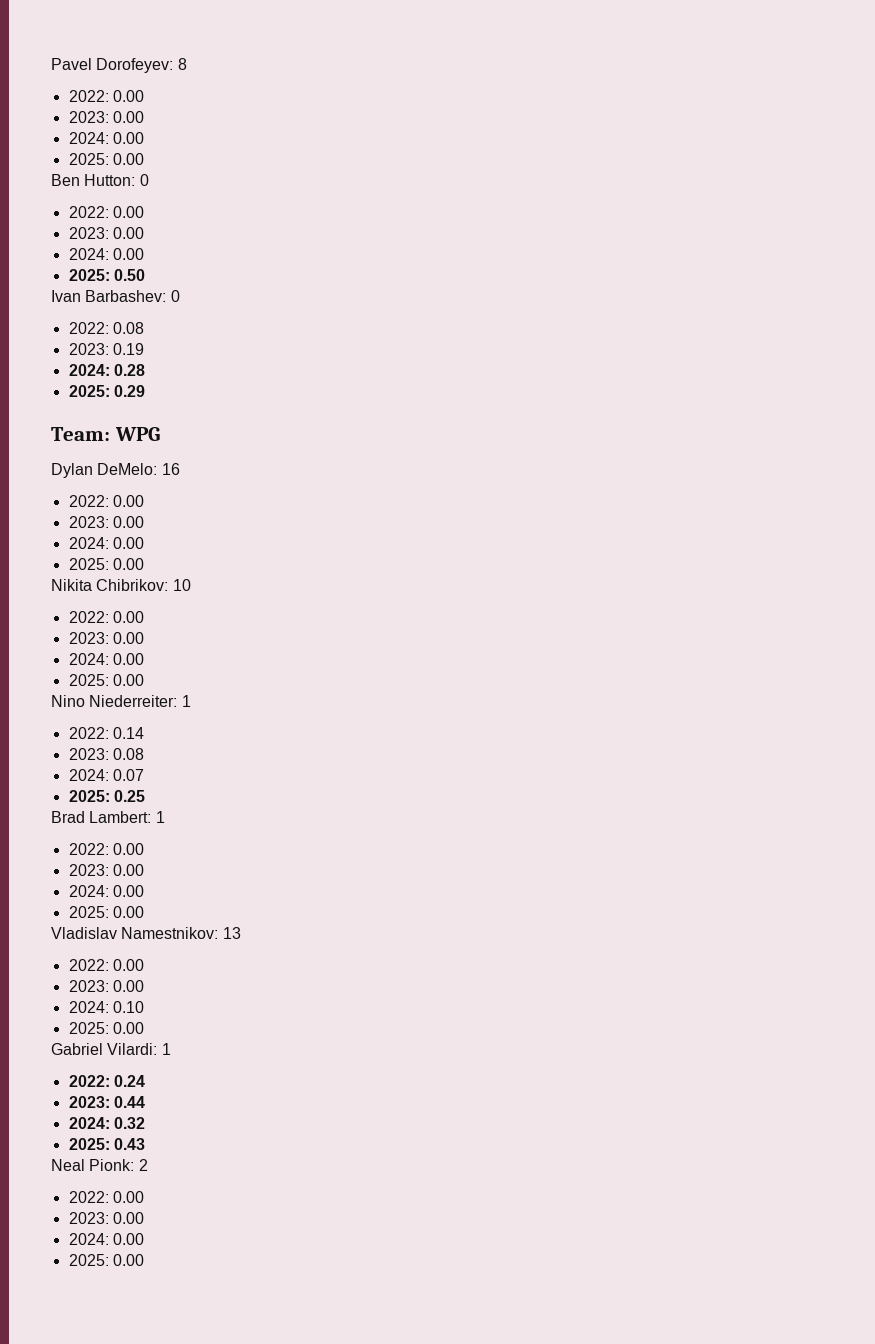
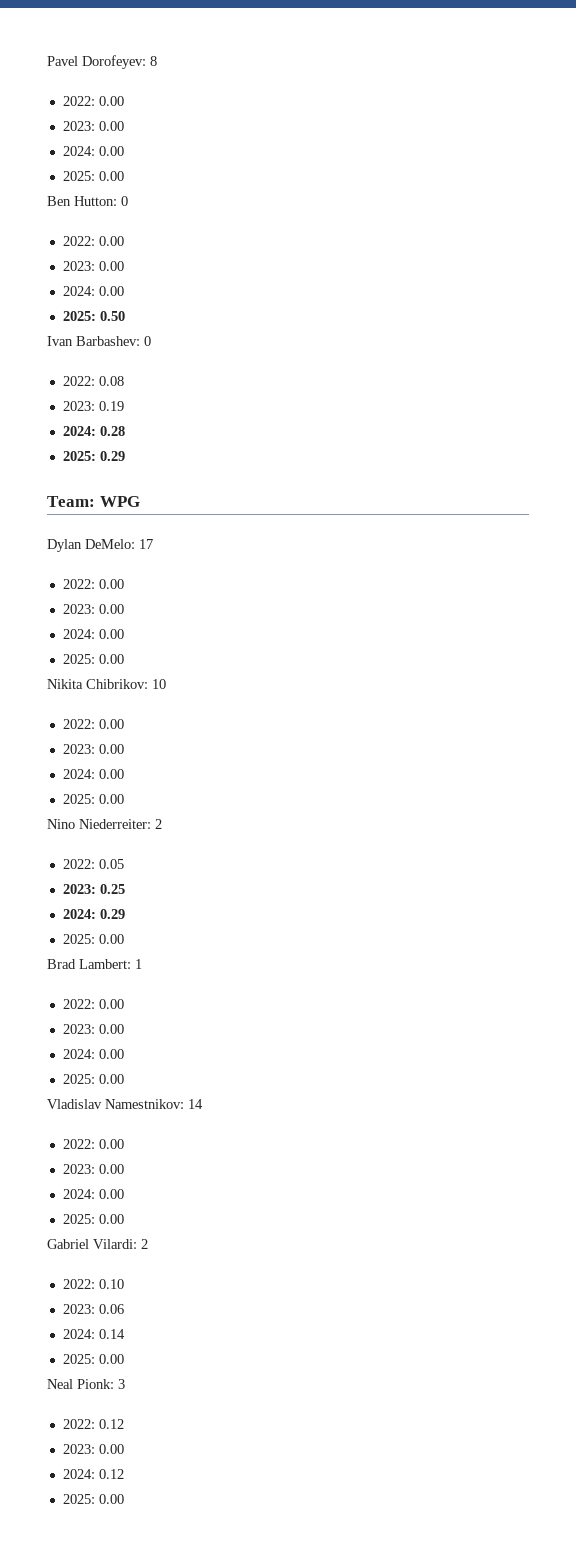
[161,463,180,475] 16 -> [139,539,153,549] 17
[181,695,191,707] [68,727,144,739] [68,748,144,760] [68,769,144,781] [68,790,145,802] 1 // 2022: 0.14 // 2023: 0.08 // 2024: 0.07 // 2025: 0.25 -> [155,819,162,829] [62,859,124,869] [62,884,125,894] [62,909,125,919] [62,934,124,944] 2 // 2022: 0.05 // 2023: 0.25 // 2024: 0.29 // 2025: 0.00
[222,927,241,939] [68,959,144,971] [68,980,144,992] [68,1001,144,1013] [68,1022,144,1034] [51,1043,171,1055] [68,1075,145,1087] [68,1096,145,1108] [68,1117,145,1129] [68,1138,145,1150] [51,1159,148,1171] [68,1191,144,1203] [68,1212,144,1224] [68,1233,144,1245] [68,1254,144,1266] 13 // 2022: 0.00 // 2023: 0.00 // 2024: 0.10 // 2025: 0.00 // Gabriel Vilardi: 1 // 2022: 0.24 // 2023: 0.44 // 2024: 0.32 // 2025: 0.43 // Neal Pionk: 2 // 2022: 0.00 // 2023: 0.00 // 2024: 0.00 // 2025: 0.00 -> [188,1099,203,1109] [62,1139,124,1149] [62,1164,124,1174] [62,1189,124,1199] [62,1214,124,1224] [47,1239,148,1249] [62,1279,124,1289] [62,1304,124,1314] [62,1329,125,1339] [62,1354,124,1364] [47,1379,125,1389] [62,1419,124,1429] [62,1444,124,1454] [62,1469,124,1479] [62,1494,124,1504] 14 // 2022: 0.00 // 2023: 0.00 // 2024: 0.00 // 2025: 0.00 // Gabriel Vilardi: 2 // 2022: 0.10 // 2023: 0.06 // 2024: 0.14 // 2025: 0.00 // Neal Pionk: 3 // 2022: 0.12 // 2023: 0.00 // 2024: 0.12 // 2025: 0.00

